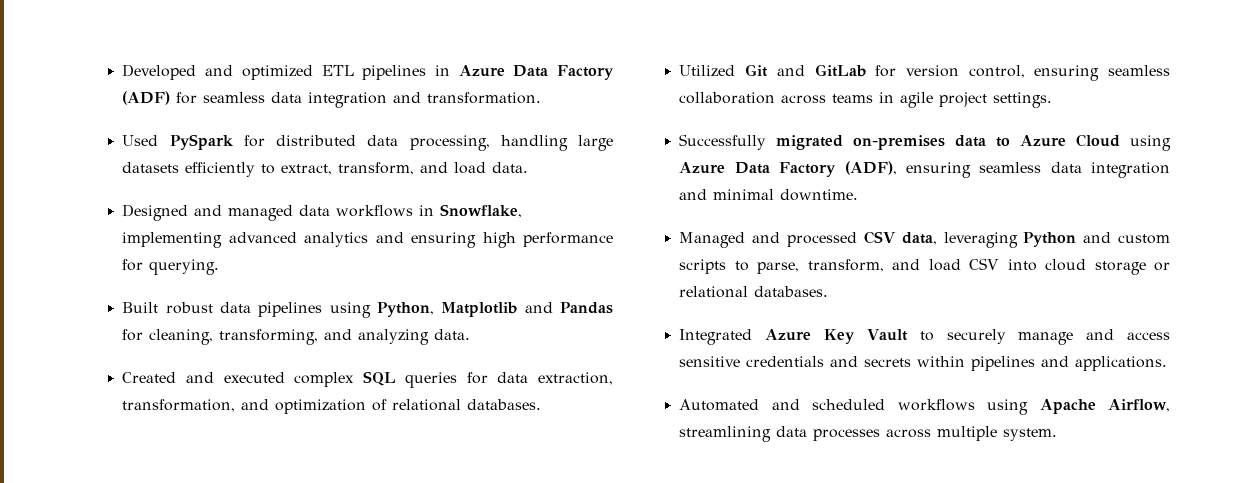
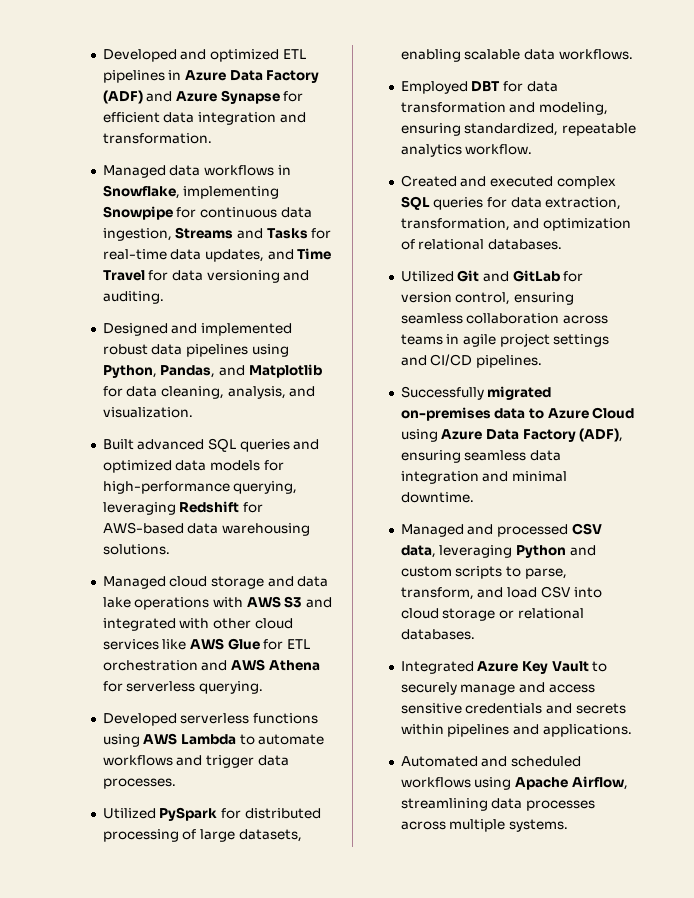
[176,92,266,104] for seamless -> [146,90,304,104] [102,112,160,123] and Azure Synapse for efficient
[122,134,614,151] [122,162,529,177] [122,204,294,221] Used PySpark for distributed data processing, handling large datasets efficiently to extract, transform, and load data. // Designed and managed -> [102,165,166,178] Managed
[228,232,613,248] [122,259,220,275] [122,302,159,313] advanced analytics and ensuring high performance for querying. // Built -> [102,206,312,220] [102,227,332,241] [102,248,332,262] [102,270,310,283] [102,291,164,304] [102,323,293,336] Snowpipe for continuous data ingestion, Streams and Tasks for real-time data updates, and Time Travel for data versioning and auditing. // Designed and implemented
[441,302,613,317] [122,329,471,345] Matplotlib and Pandas for cleaning, transforming, and analyzing data. -> [160,364,322,378] [102,386,316,399] [102,407,193,418] [102,438,320,452] [102,460,284,473] [102,481,298,494] [102,501,264,515] [102,522,311,536] [102,544,170,555] [102,576,329,589] [102,596,333,610] [102,618,293,631] [102,638,311,650] [102,659,320,671] [102,681,264,694] [102,713,319,726] [102,733,325,747] [102,755,289,768] [102,778,176,789] [102,807,321,821] [102,829,302,842] [400,49,633,62] [400,81,558,94] [400,102,609,115] [400,123,637,136] [400,144,533,157] Pandas, and Matplotlib for data cleaning, analysis, and visualization. // Built advanced SQL queries and optimized data models for high-performance querying, leveraging Redshift for AWS-based data warehousing solutions. // Managed cloud storage and data lake operations with AWS S3 and integrated with other cloud services like AWS Glue for ETL orchestration and AWS Athena for serverless querying. // Developed serverless functions using AWS Lambda to automate workflows and trigger data processes. // Utilized PySpark for distributed processing of large datasets, enabling scalable data workflows. // Employed DBT for data transformation and modeling, ensuring standardized, repeatable analytics workflow.
[993,92,1053,108] settings. -> [553,334,610,347] [400,354,543,368] settings and CI/CD pipelines.
[1003,428,1058,441] system. -> [509,819,569,832] systems.

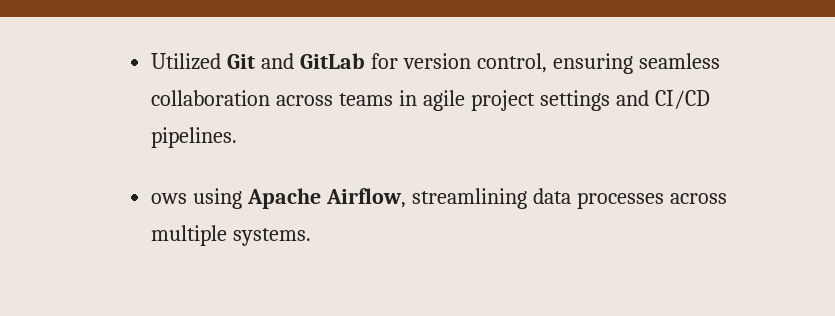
[102,49,306,62] [102,70,320,83] [102,90,304,104] [102,112,306,125] [102,133,212,144] [102,165,291,178] [102,185,280,199] [102,206,312,220] [102,227,332,241] [102,248,332,262] [102,270,310,283] [102,291,164,304] [102,323,293,336] [102,344,289,357] [102,364,322,378] [102,386,316,399] [102,407,193,418] [102,438,320,452] [102,460,284,473] [102,481,298,494] [102,501,264,515] [102,522,311,536] [102,544,170,555] [102,576,329,589] [102,596,333,610] [102,618,293,631] [102,638,311,650] [102,659,320,671] [102,681,264,694] [102,713,319,726] [102,733,325,747] [102,755,289,768] [102,778,176,789] [102,807,321,821] [102,829,302,842] [400,49,633,62] [400,81,558,94] [400,102,609,115] [400,123,637,136] [400,144,533,157] [400,175,616,189] [400,196,622,210] [400,218,632,231] [400,239,563,250] Developed and optimized ETL pipelines in Azure Data Factory (ADF) and Azure Synapse for efficient data integration and transformation. // Managed data workflows in Snowflake, implementing Snowpipe for continuous data ingestion, Streams and Tasks for real-time data updates, and Time Travel for data versioning and auditing. // Designed and implemented robust data pipelines using Python, Pandas, and Matplotlib for data cleaning, analysis, and visualization. // Built advanced SQL queries and optimized data models for high-performance querying, leveraging Redshift for AWS-based data warehousing solutions. // Managed cloud storage and data lake operations with AWS S3 and integrated with other cloud services like AWS Glue for ETL orchestration and AWS Athena for serverless querying. // Developed serverless functions using AWS Lambda to automate workflows and trigger data processes. // Utilized PySpark for distributed processing of large datasets, enabling scalable data workflows. // Employed DBT for data transformation and modeling, ensuring standardized, repeatable analytics workflow. // Created and executed complex SQL queries for data extraction, transformation, and optimization of relational databases. // -> (151, 61) none
[400,386,552,400] [400,407,635,421] [400,428,624,442] [400,450,562,463] [400,471,568,484] [400,492,474,503] [400,523,602,537] [400,545,596,558] [400,566,567,579] [400,586,603,600] [400,608,584,621] [400,629,475,640] [400,661,608,674] [400,682,595,695] [400,703,626,714] [400,724,632,737] [400,756,582,767] [400,777,471,788] Successfully migrated on-premises data to Azure Cloud using Azure Data Factory (ADF), ensuring seamless data integration and minimal downtime. // Managed and processed CSV data, leveraging Python and custom scripts to parse, transform, and load CSV into cloud storage or relational databases. // Integrated Azure Key Vault to securely manage and access sensitive credentials and secrets within pipelines and applications. // Automated and scheduled workflows -> [151,193,188,204] ows

